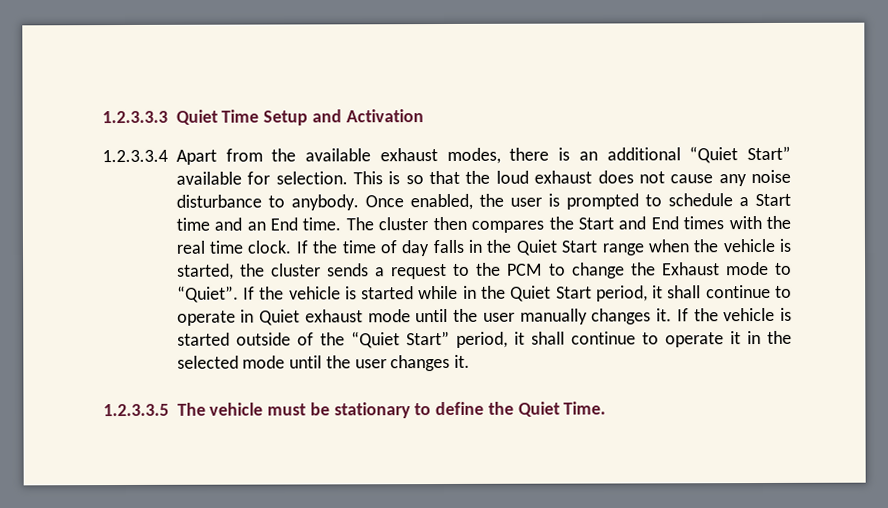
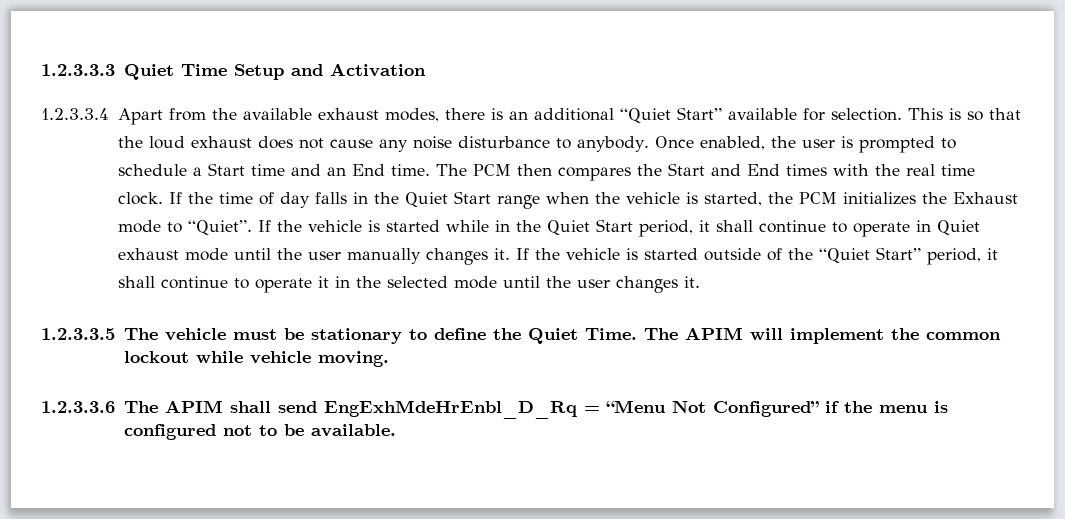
[378,217,429,231] cluster -> [472,164,511,176] PCM
[270,262,625,280] cluster sends a request to the PCM to change -> [798,192,916,205] PCM initializes
(607, 408) none -> [643,327,1001,344] [123,351,389,367] [41,400,948,419] [123,424,396,440] The APIM will implement the common lockout while vehicle moving. // 1.2.3.3.6 The APIM shall send EngExhMdeHrEnbl_D_Rq = “Menu Not Configured” if the menu is configured not to be available.

